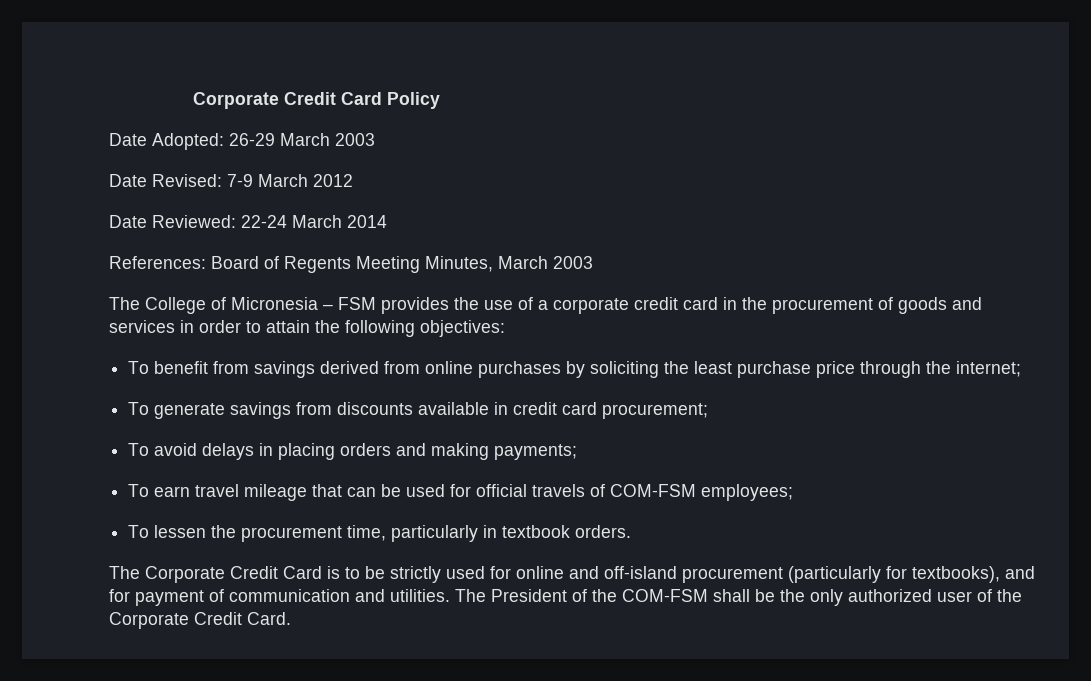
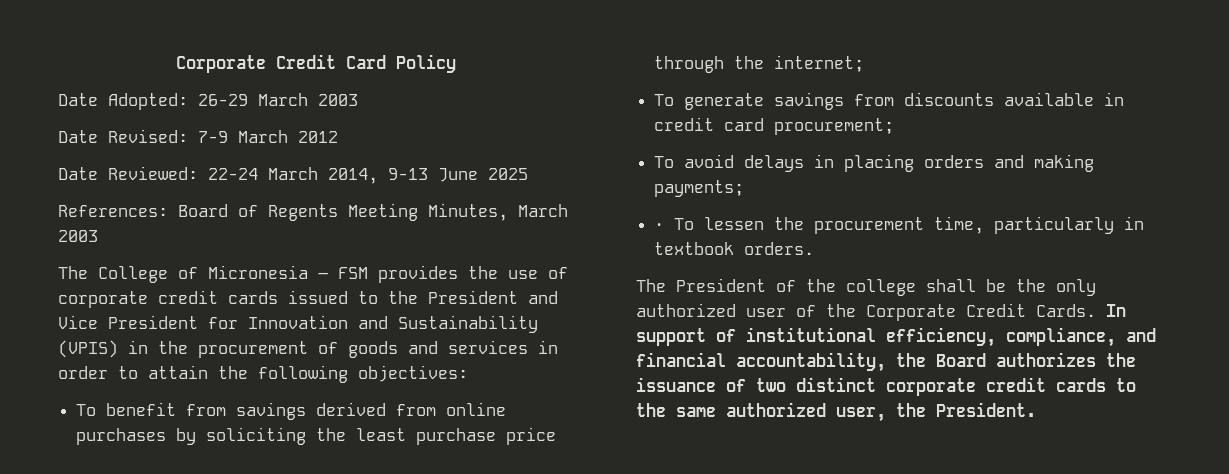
[347,215,387,228] 2014 -> [328,168,528,184] 2014, 9-13 June 2025
[538,297,718,314] a corporate credit card -> [58,290,558,308] [58,315,538,333] [58,340,118,358] corporate credit cards issued to the President and Vice President for Innovation and Sustainability (VPIS)
[128,484,794,501] To earn travel mileage that can be used for official travels of COM-FSM employees; // -> [654,223,665,230] •
[145,566,1035,583] [109,589,486,606] Corporate Credit Card is to be strictly used for online and off-island procurement (particularly for textbooks), and for payment of communication and utilities. The -> (666, 285) none
[622,589,708,602] COM-FSM -> [846,279,916,296] college
[247,612,291,625] Card. -> [1036,304,1126,317] [636,327,1156,347] [636,352,1136,372] [636,377,1136,396] [636,402,1036,422] Cards. In support of institutional efficiency, compliance, and financial accountability, the Board authorizes the issuance of two distinct corporate credit cards to the same authorized user, the President.

